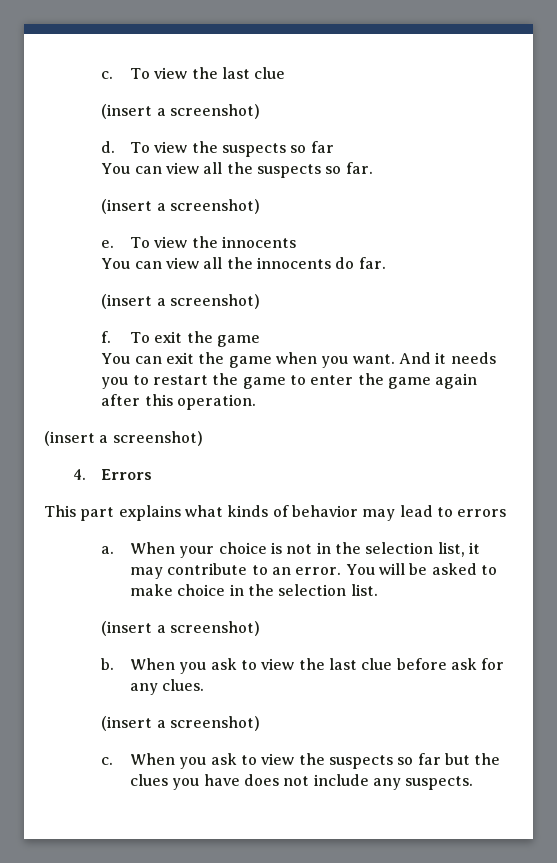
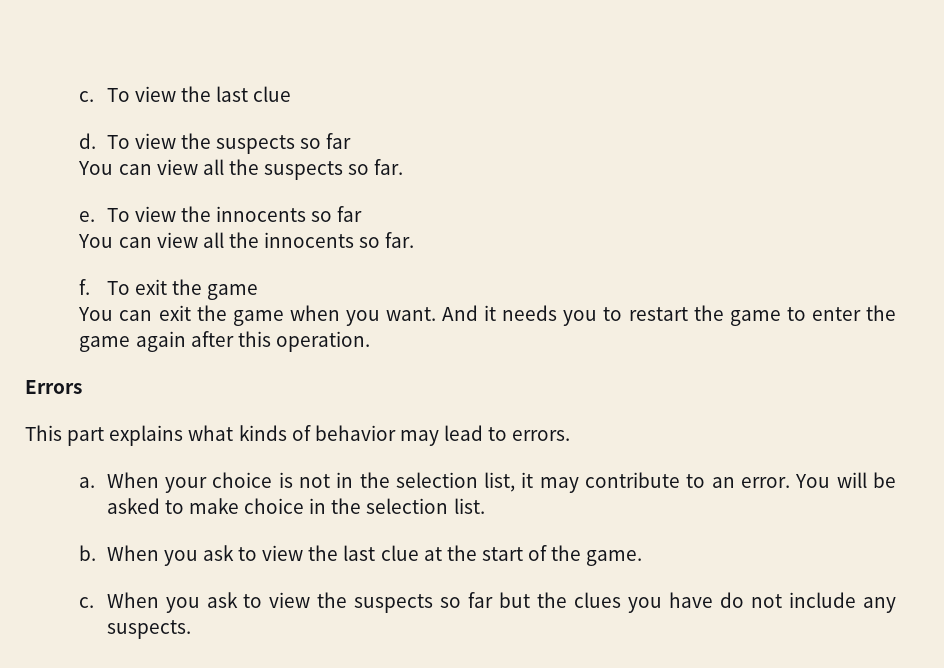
[101,104,260,119] // (insert a screenshot) -> (292, 94) none
[101,199,260,214] // (insert a screenshot) -> (404, 167) none
(296, 242) none -> [311,206,363,222] so far
[335,257,386,269] [101,294,260,309] do far. // (insert a screenshot) -> [359,232,415,248] so far.
[44,431,203,446] [72,469,86,480] (insert a screenshot) // 4. -> (370, 341) none
[457,509,507,517] errors -> [512,430,571,441] errors.
[101,621,260,636] // (insert a screenshot) -> (485, 506) none
[396,658,505,670] [129,679,205,695] [101,716,260,731] before ask for any clues. // (insert a screenshot) -> [423,545,643,566] at the start of the game.
[243,774,279,786] does -> [720,592,745,608] do

